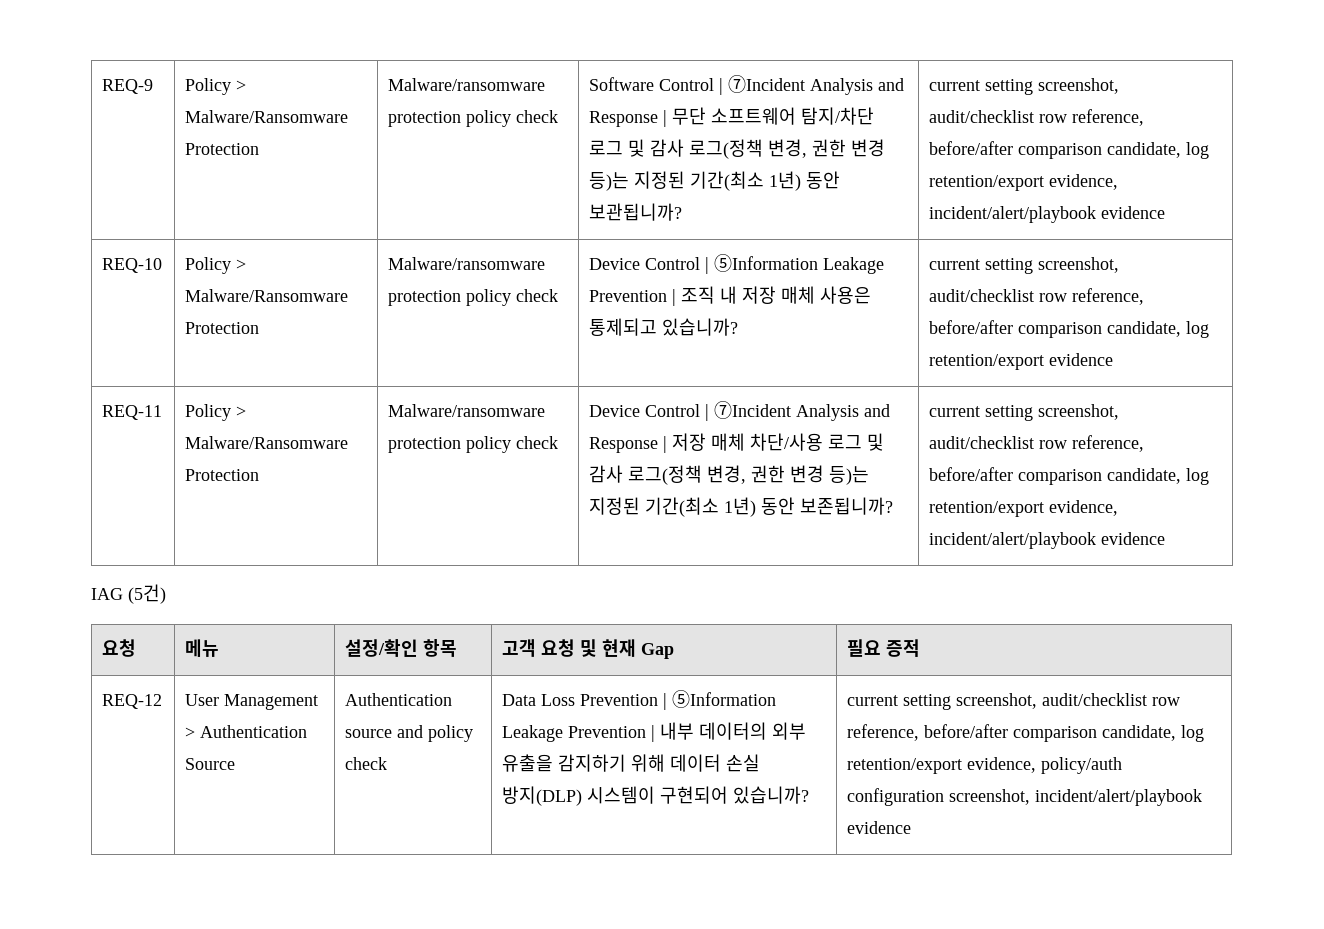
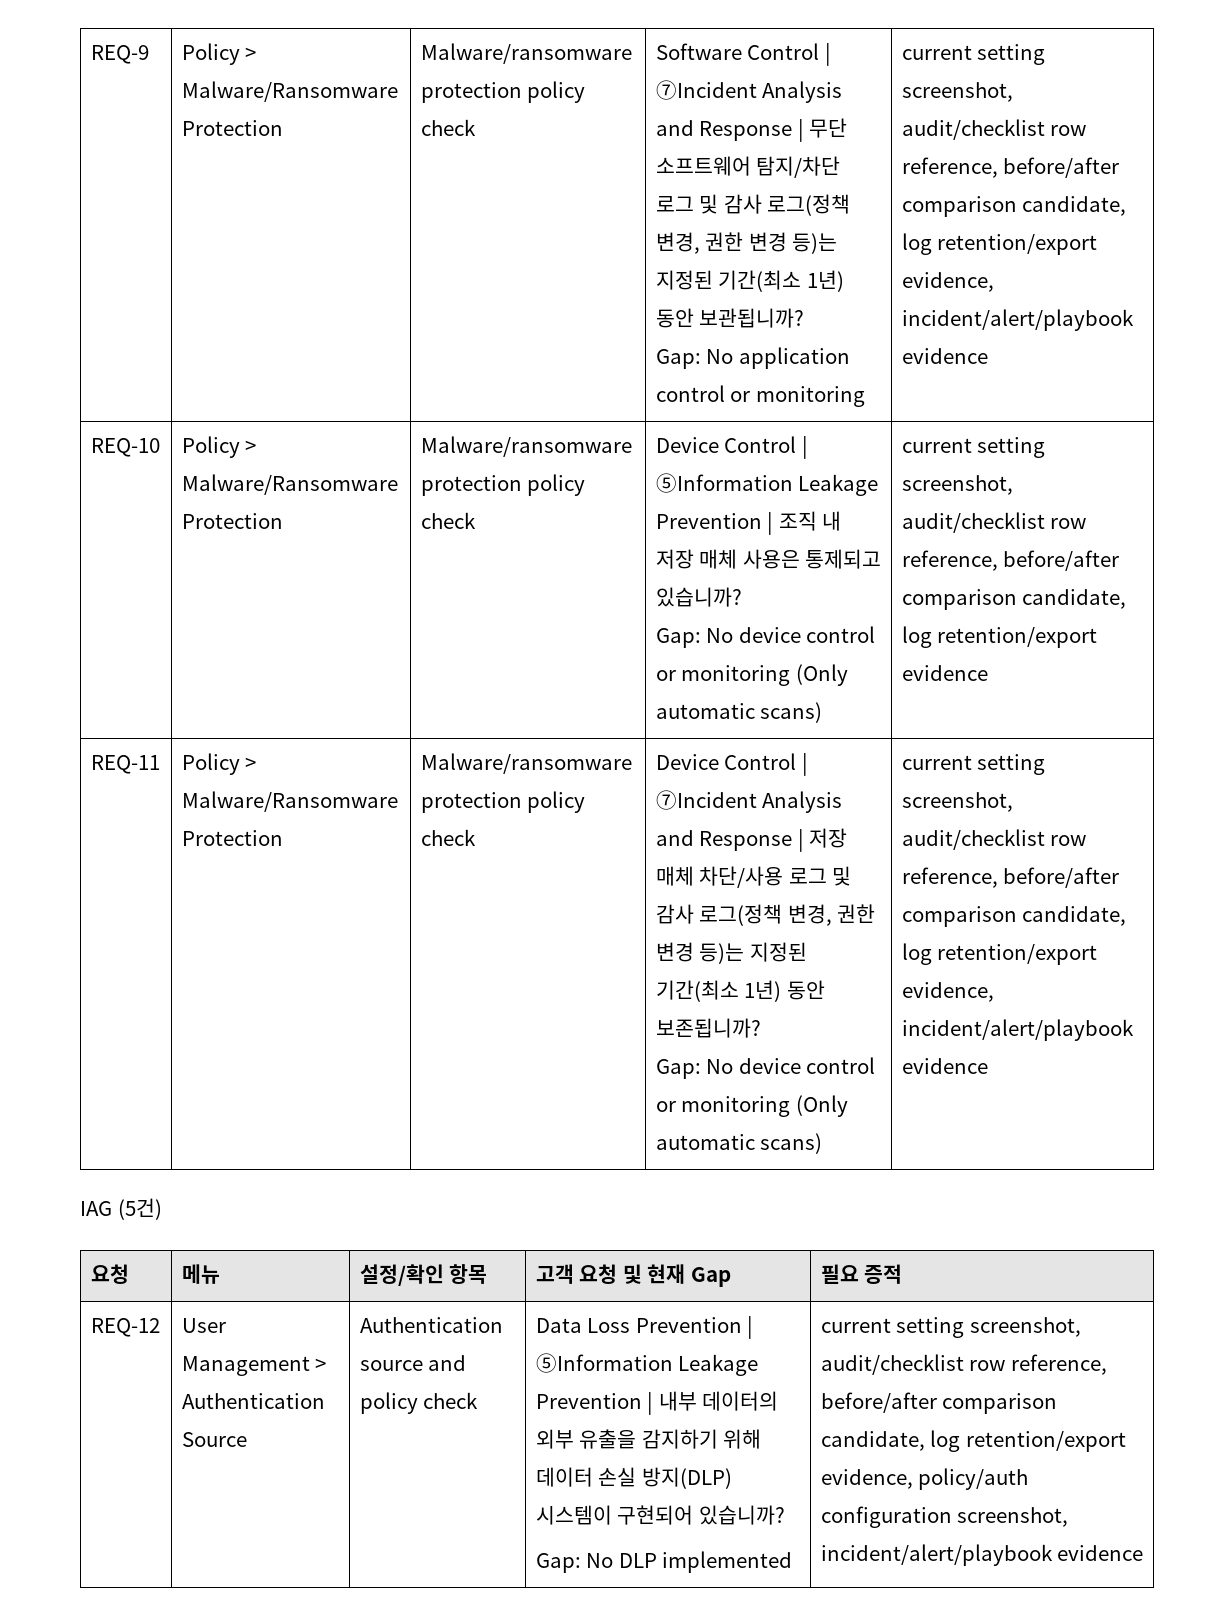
(683, 212) none -> [655,347,850,369] [655,385,865,407] // Gap: No application control or monitoring
(739, 327) none -> [655,626,876,648] [655,664,848,686] [655,702,823,723] // Gap: No device control or monitoring (Only automatic scans)
(894, 506) none -> [655,1057,876,1079] [655,1095,848,1117] [655,1133,823,1154] // Gap: No device control or monitoring (Only automatic scans)
(810, 795) none -> [535,1551,793,1573] // Gap: No DLP implemented

